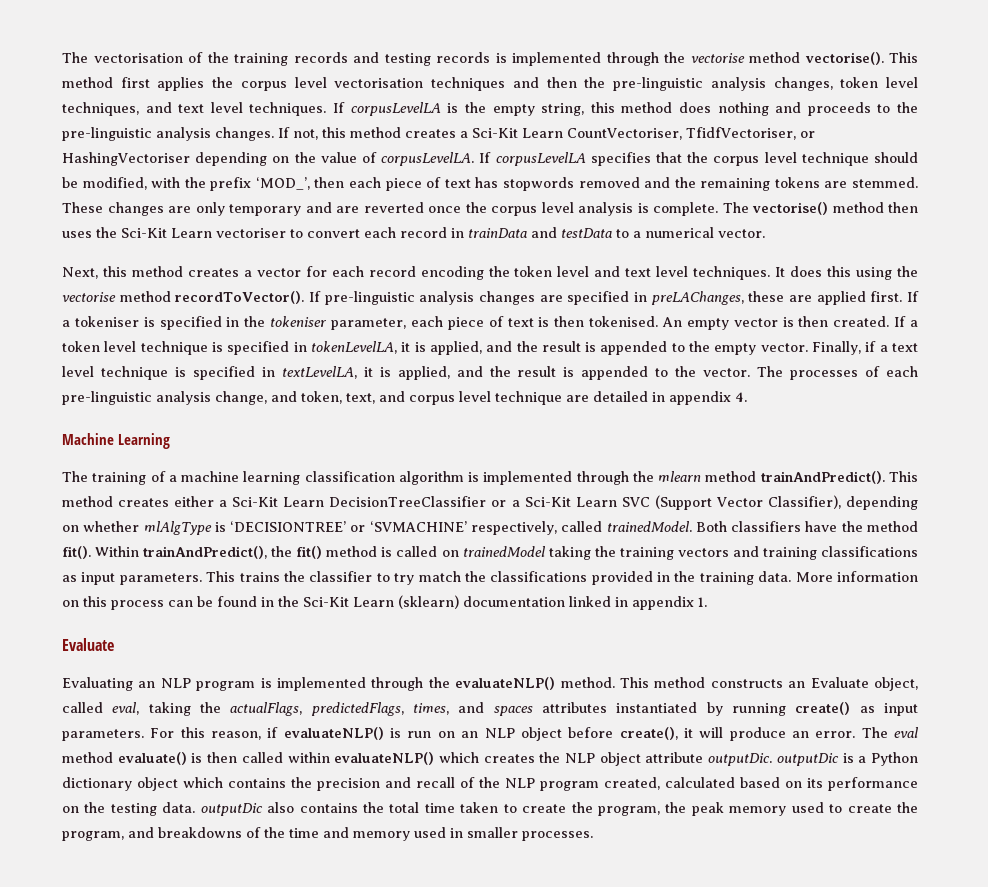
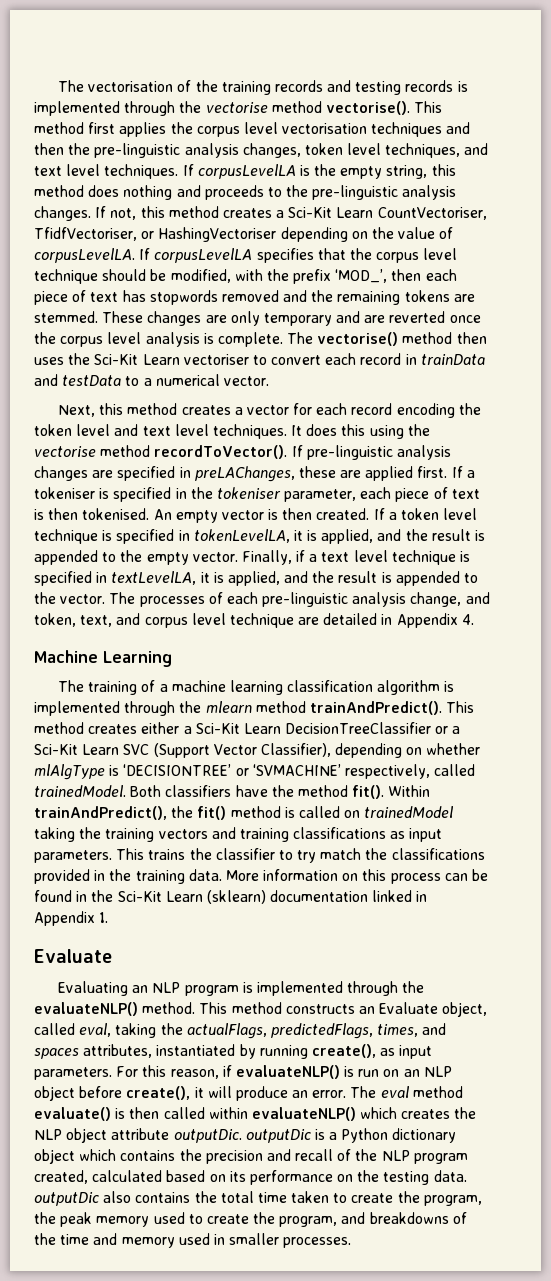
[669,391,731,405] appendix -> [396,613,458,628] Appendix
[632,596,694,610] appendix -> [34,911,95,926] Appendix
[542,702,607,713] attributes -> [83,1044,153,1058] attributes,
[795,702,851,715] create() -> [311,1044,376,1058] create(),

